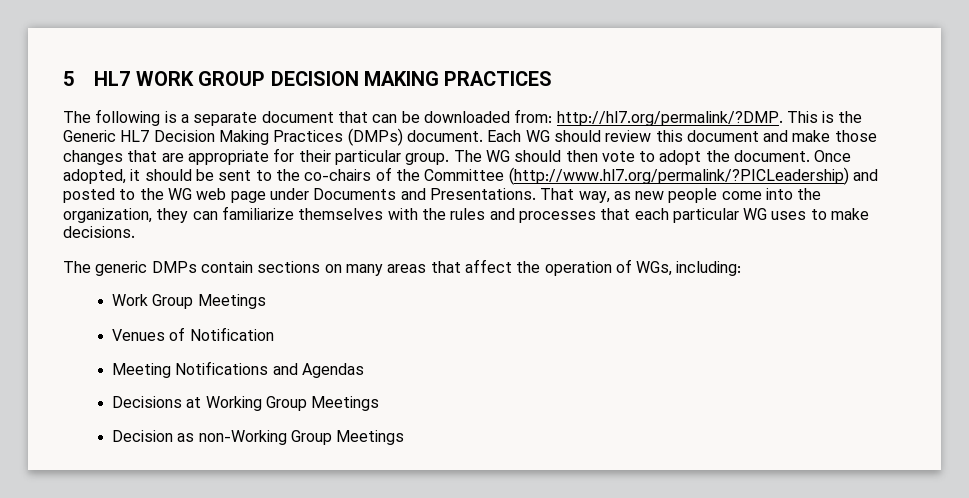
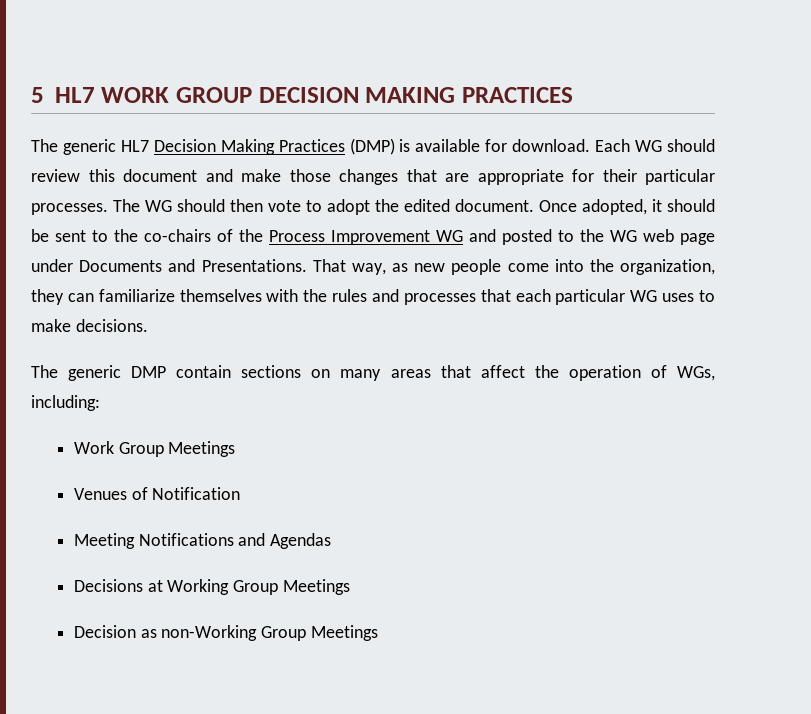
[95,109,863,126] [63,128,483,146] following is a separate document that can be downloaded from: http://hl7.org/permalink/?DMP. This is the Generic HL7 Decision Making Practices (DMPs) document. -> [62,138,591,155] generic HL7 Decision Making Practices (DMP) is available for download.
[405,153,450,165] group. -> [31,203,108,215] processes.
(730, 156) none -> [404,199,450,212] edited
[424,167,849,185] Committee (http://www.hl7.org/permalink/?PICLeadership) -> [269,230,463,245] Process Improvement WG
[151,261,197,273] DMPs -> [131,366,167,378] DMP

